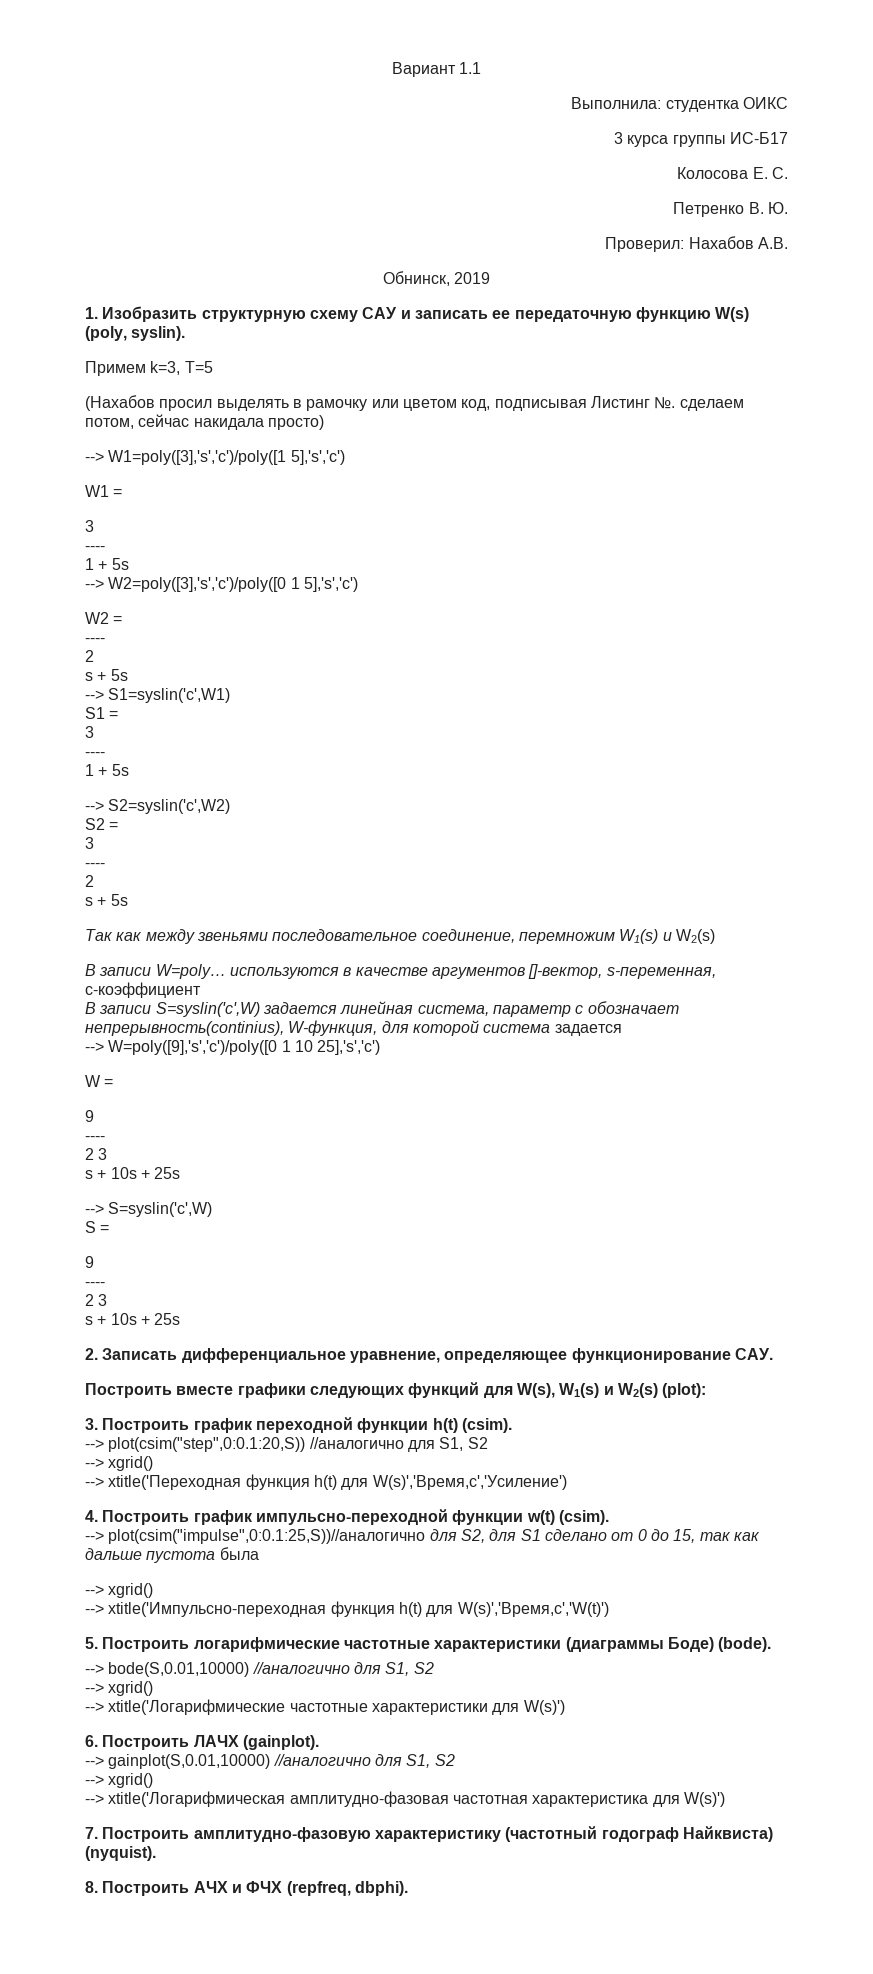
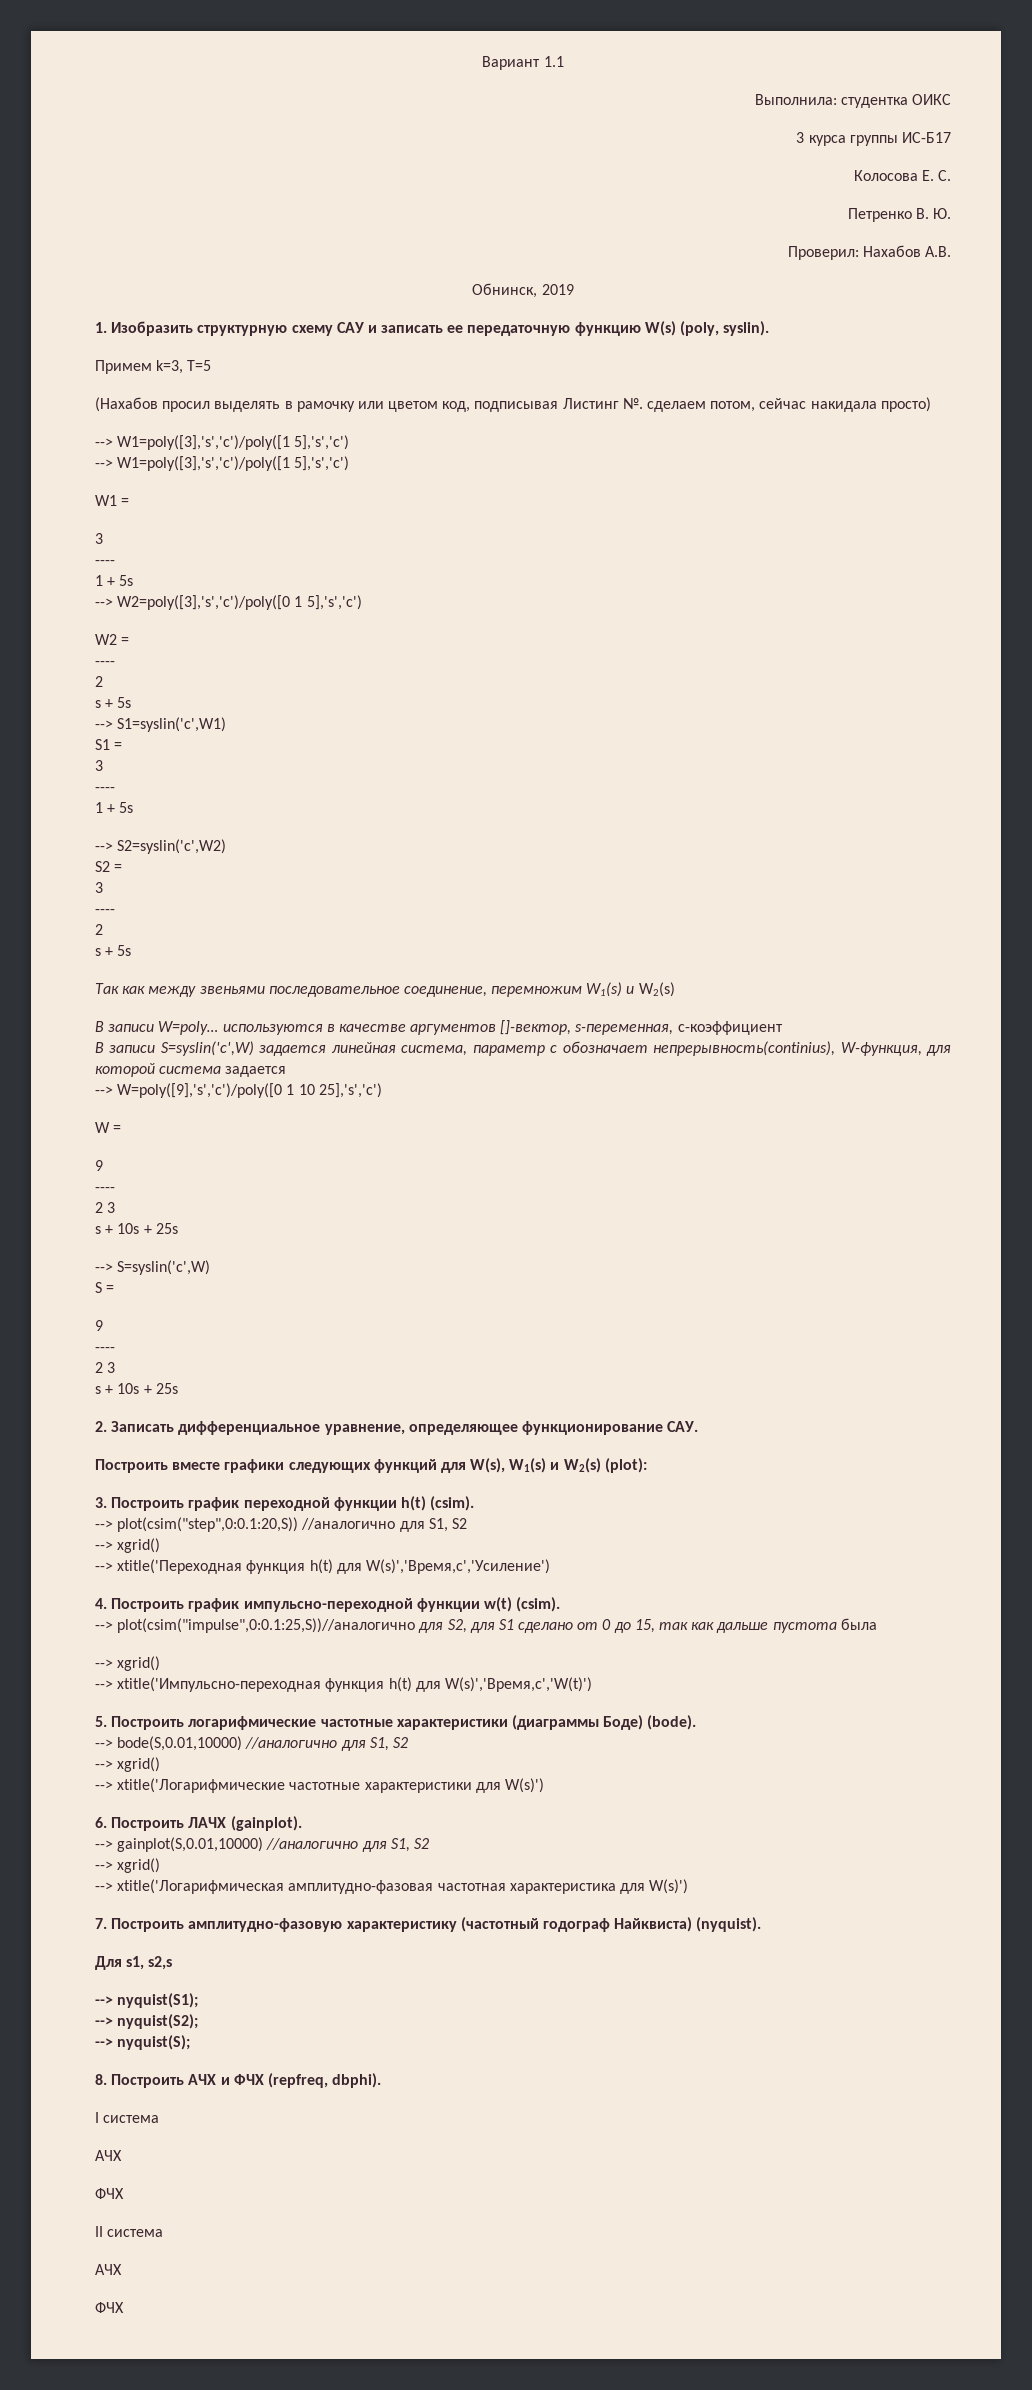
(345, 457) none -> [95,456,350,471] // --> W1=poly([3],'s','c')/poly([1 5],'s','c')
(156, 1853) none -> [95,1956,173,1970] [95,1993,199,2008] [95,2014,199,2029] [95,2035,191,2050] // Для s1, s2,s // --> nyquist(S1); // --> nyquist(S2); // --> nyquist(S);
(408, 1888) none -> [95,2112,160,2123] [95,2150,122,2161] [95,2188,124,2199] [95,2226,164,2237] [95,2264,122,2275] [95,2302,124,2313] // I система // АЧХ // ФЧХ // II система // АЧХ // ФЧХ

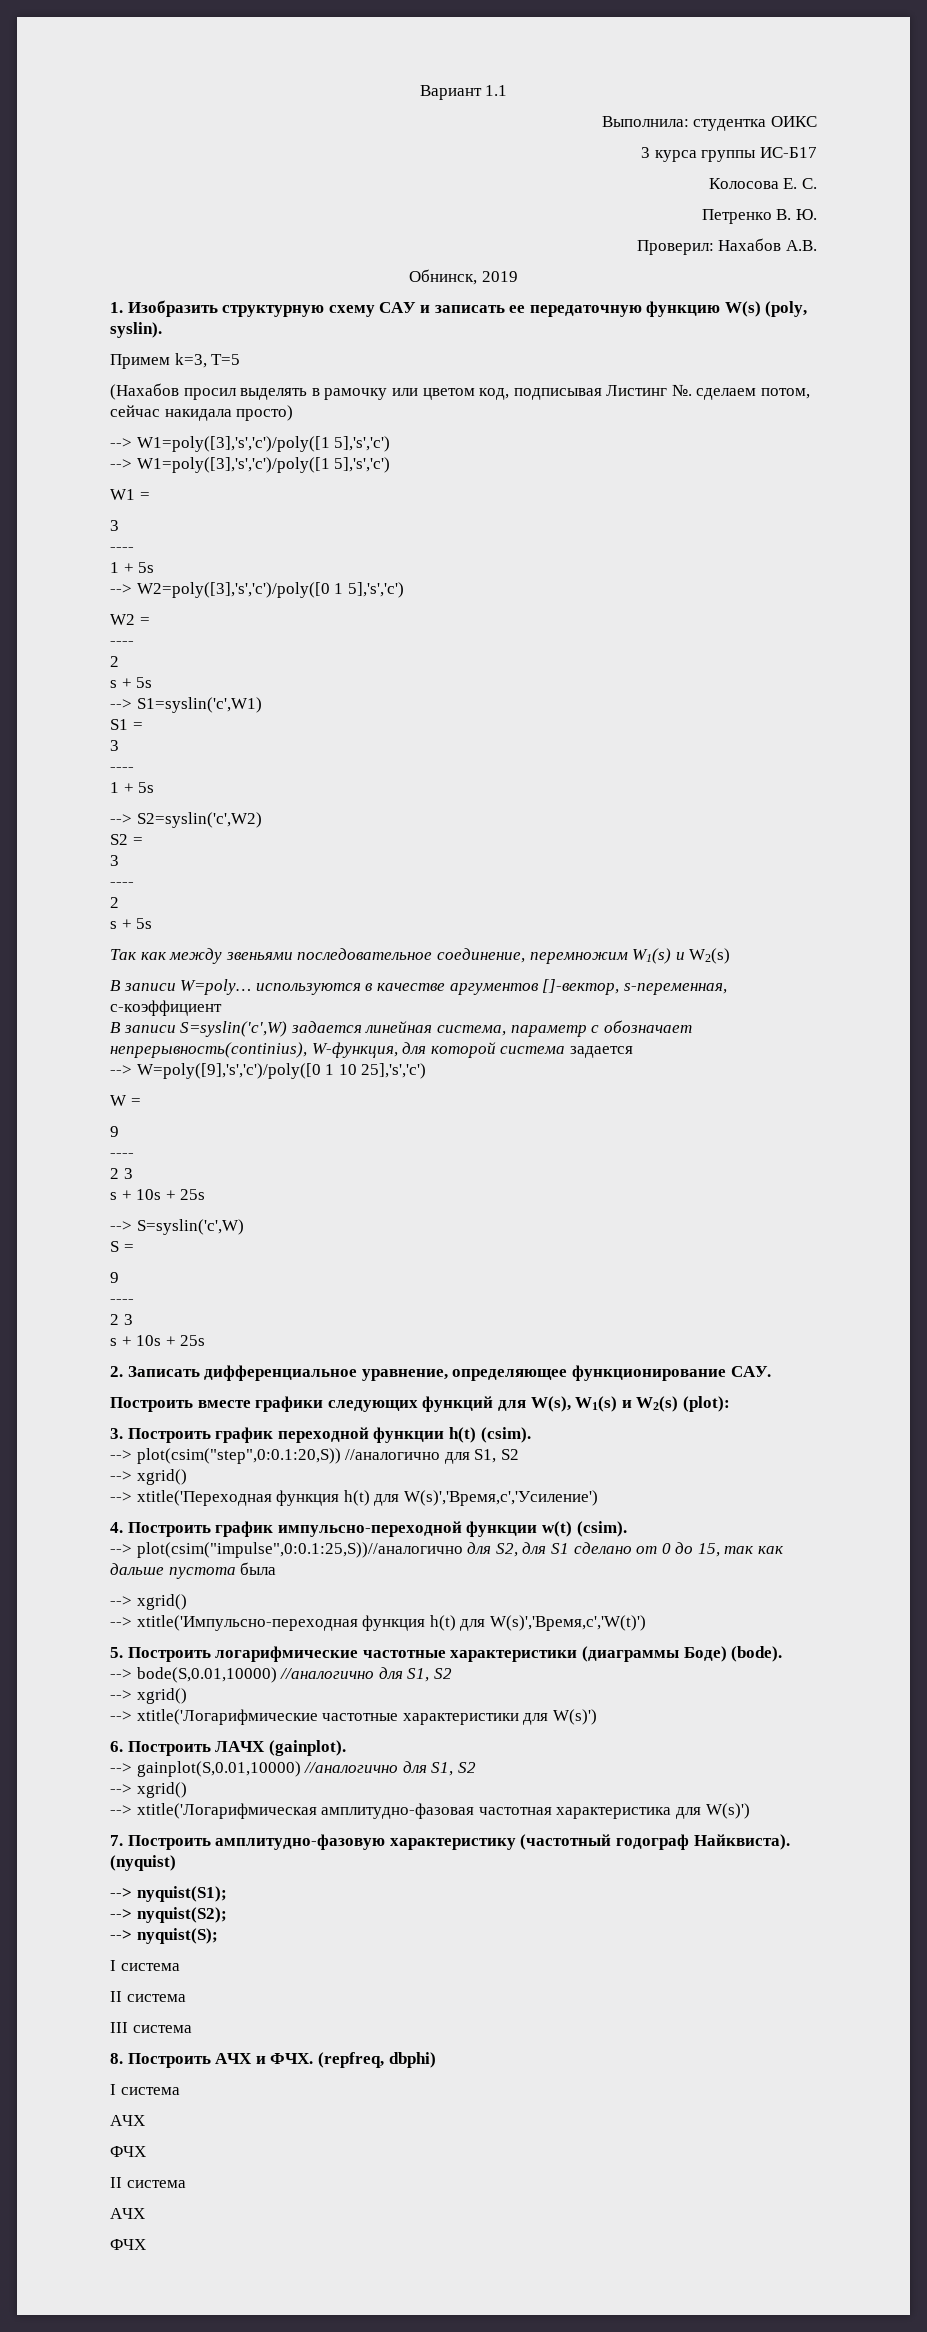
[614,1917,762,1932] [95,1956,173,1970] Найквиста) (nyquist). // Для s1, s2,s -> [693,1834,790,1850] [110,1855,176,1871] Найквиста). (nyquist)
(191, 2042) none -> [110,1960,180,1971] [110,1991,186,2002] [110,2022,192,2033] // I система // II система // III система
[233,2073,382,2088] ФЧХ (repfreq, dbphi). -> [270,2052,436,2068] ФЧХ. (repfreq, dbphi)

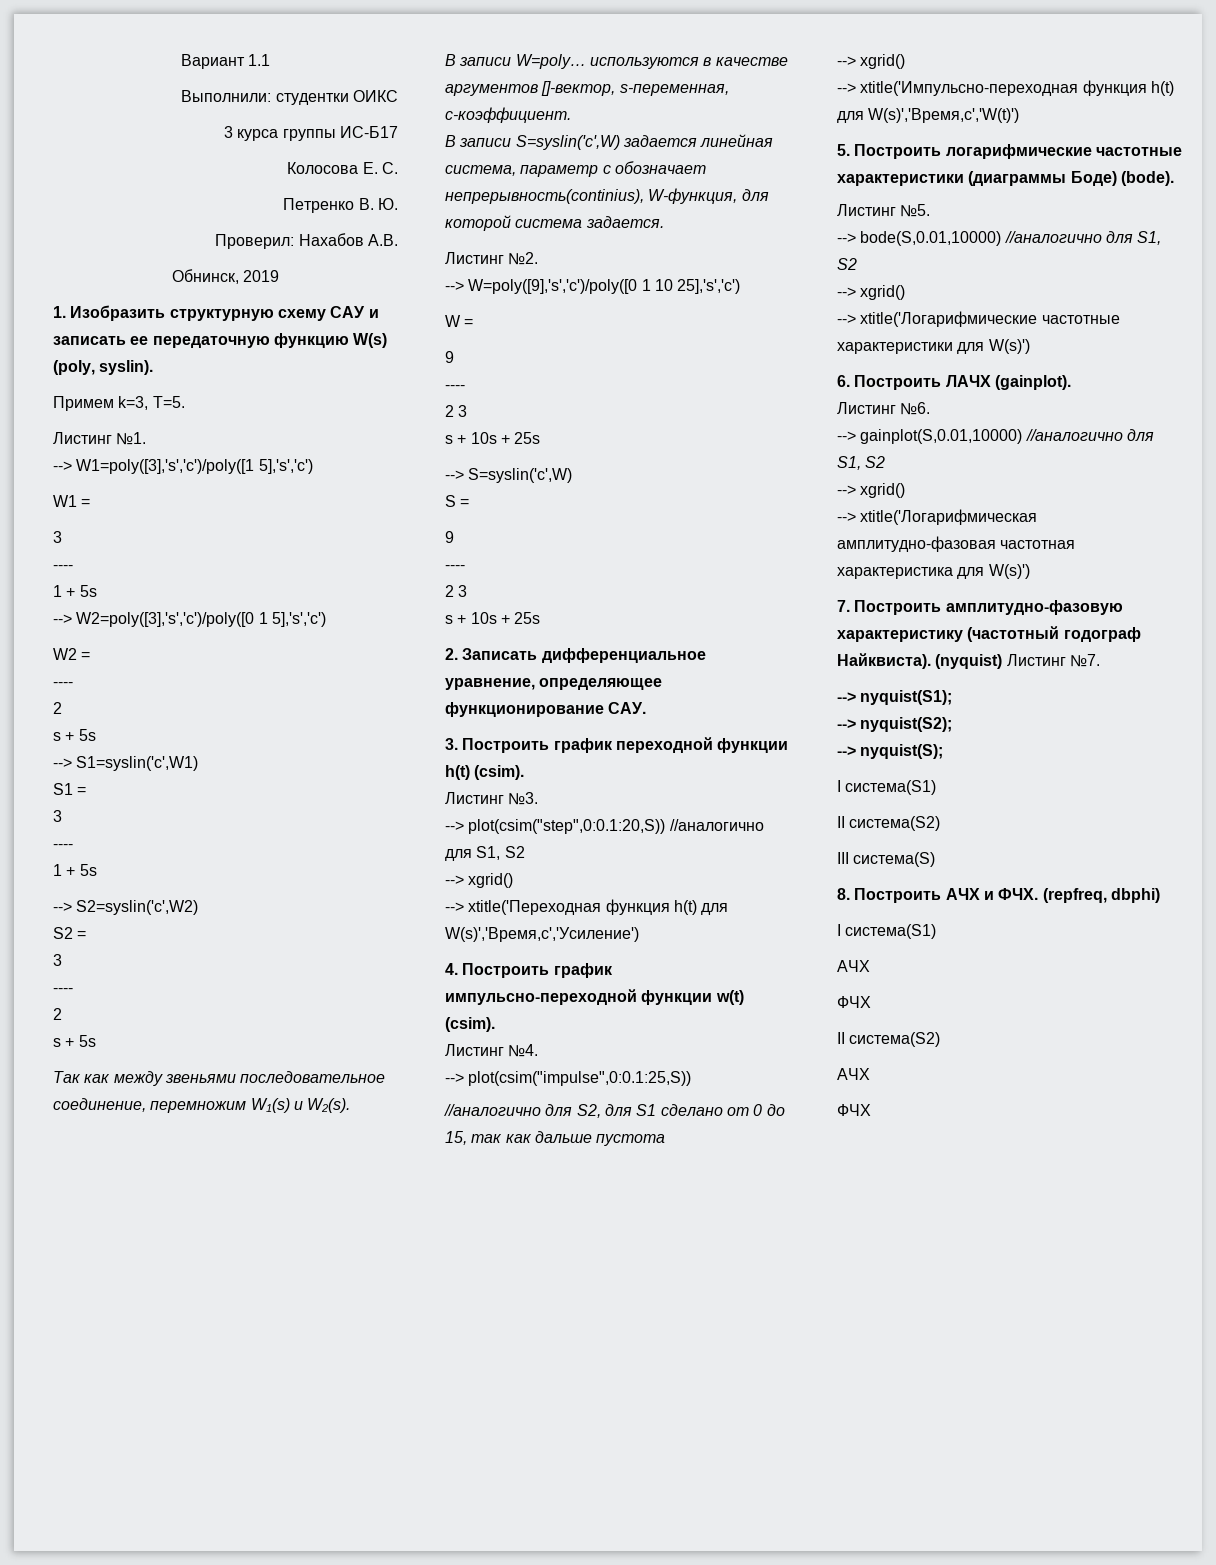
[601,116,767,131] Выполнила: студентка -> [181,90,349,105] Выполнили: студентки
[211,354,241,365] [110,383,811,400] [110,405,294,421] [110,436,391,452] T=5 // (Нахабов просил выделять в рамочку или цветом код, подписывая Листинг №. сделаем потом, сейчас накидала просто) // --> W1=poly([3],'s','c')/poly([1 5],'s','c') -> [152,396,185,408] [53,432,147,445] T=5. // Листинг №1.
[689,948,731,964] W2(s) -> [307,1098,351,1113] W2(s).
[110,1000,222,1016] c-коэффициент -> [445,107,571,123] c-коэффициент.
[569,1046,633,1058] задается -> [585,216,664,228] [445,252,539,265] задается. // Листинг №2.
[110,1396,730,1412] // Построить вместе графики следующих функций для W(s), W1(s) и W2(s) (plot): -> (647, 708) none
(531, 1435) none -> [445,792,539,805] // Листинг №3.
[110,1542,463,1558] // --> plot(csim("impulse",0:0.1:25,S))//аналогично -> [445,1044,539,1057] [445,1071,692,1086] [444,1104,541,1116] // Листинг №4. // --> plot(csim("impulse",0:0.1:25,S)) // //аналогично
[240,1562,277,1575] была -> (666, 1140) none
(783, 1654) none -> [837,204,931,217] // Листинг №5.
(346, 1748) none -> [837,402,931,415] // Листинг №6.
(176, 1863) none -> [1006,654,1100,667] Листинг №7.
[120,1963,180,1971] [110,1991,186,2002] система // II система -> [845,780,937,795] [837,816,941,831] система(S1) // II система(S2)
[132,2025,192,2033] система -> [853,852,936,867] система(S)
[120,2087,180,2095] система -> [845,924,937,939] система(S1)
[126,2180,186,2188] система -> [849,1032,941,1047] система(S2)

